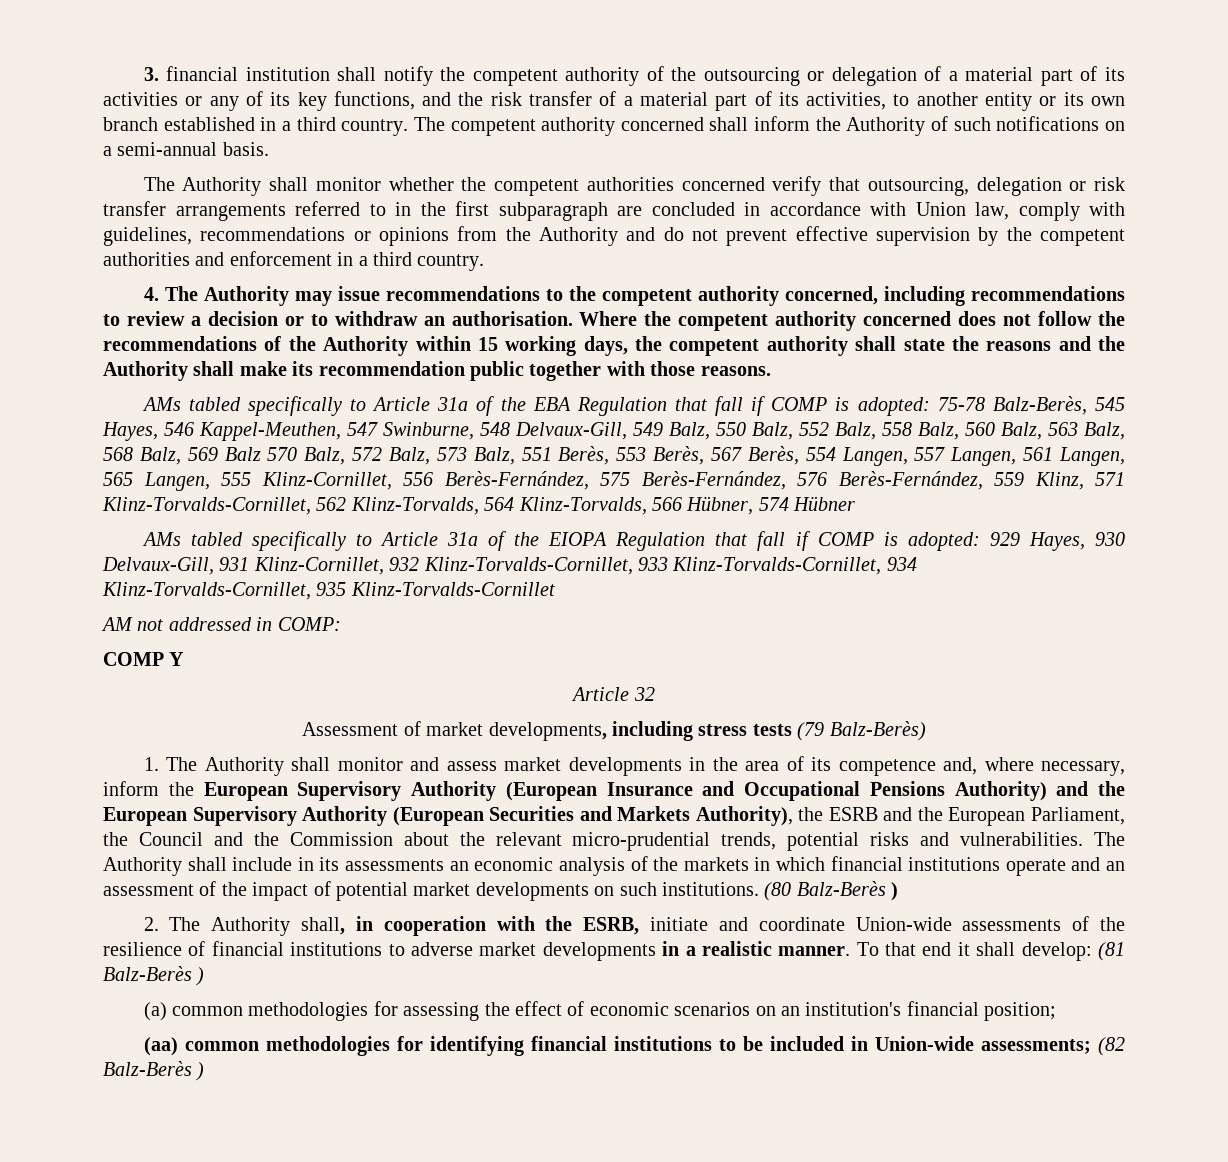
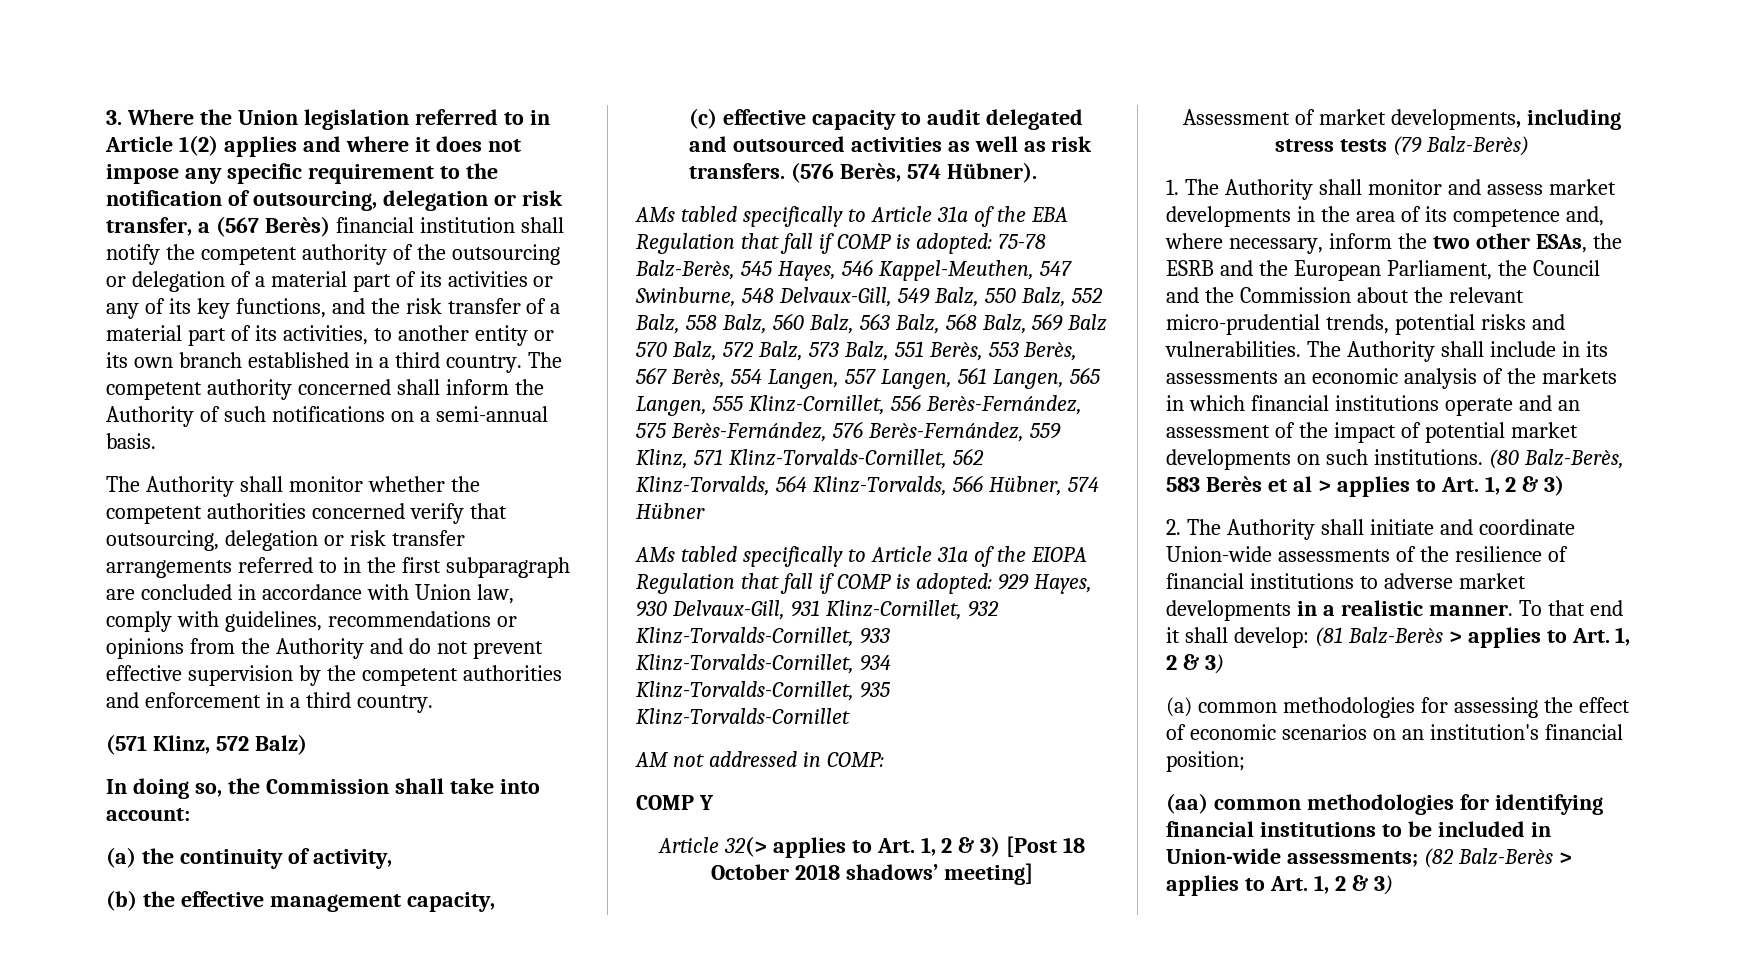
(159, 74) none -> [126,109,550,130] [105,135,521,157] [106,163,498,184] [106,190,563,211] [106,216,330,237] Where the Union legislation referred to in Article 1(2) applies and where it does not impose any specific requirement to the notification of outsourcing, delegation or risk transfer, a (567 Berès)
[143,286,1125,306] [103,311,1126,331] [103,336,1125,356] [103,361,771,381] 4. The Authority may issue recommendations to the competent authority concerned, including recommendations to review a decision or to withdraw an authorisation. Where the competent authority concerned does not follow the recommendations of the Authority within 15 working days, the competent authority shall state the reasons and the Authority shall make its recommendation public together with those reasons. -> [106,734,307,755] [106,778,540,799] [106,808,190,821] [106,847,392,869] [106,890,495,912] [688,108,1083,130] [688,136,1093,152] [688,162,1037,183] (571 Klinz, 572 Balz) // In doing so, the Commission shall take into account: // (a) the continuity of activity, // (b) the effective management capacity, // (c) effective capacity to audit delegated and outsourced activities as well as risk transfers. (576 Berès, 574 Hübner).
[633,687,655,701] 32 -> [723,836,1086,858] [711,863,1033,885] 32(> applies to Art. 1, 2 & 3) [Post 18 October 2018 shadows’ meeting]
[203,781,1125,801] [103,806,793,826] European Supervisory Authority (European Insurance and Occupational Pensions Authority) and the European Supervisory Authority (European Securities and Markets Authority), -> [1432,233,1587,253] two other ESAs,
[796,881,899,901] [143,916,640,936] Balz-Berès ) // 2. The Authority shall, in cooperation with the ESRB, -> [1523,449,1624,469] [1166,475,1565,497] [1166,519,1364,540] Balz-Berès, 583 Berès et al > applies to Art. 1, 2 & 3) // 2. The Authority shall
[196,967,205,986] ) -> [1448,627,1631,648] [1166,654,1224,674] > applies to Art. 1, 2 & 3)
[196,1062,205,1081] ) -> [1558,852,1572,864] [1166,875,1393,896] > applies to Art. 1, 2 & 3)

